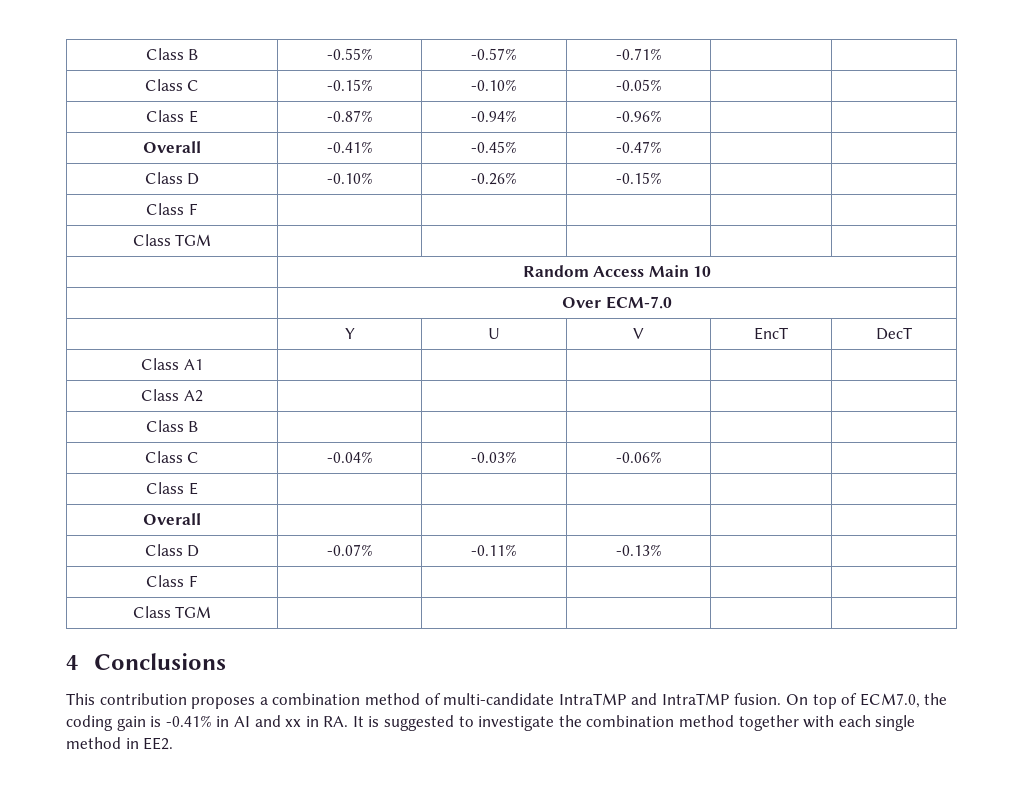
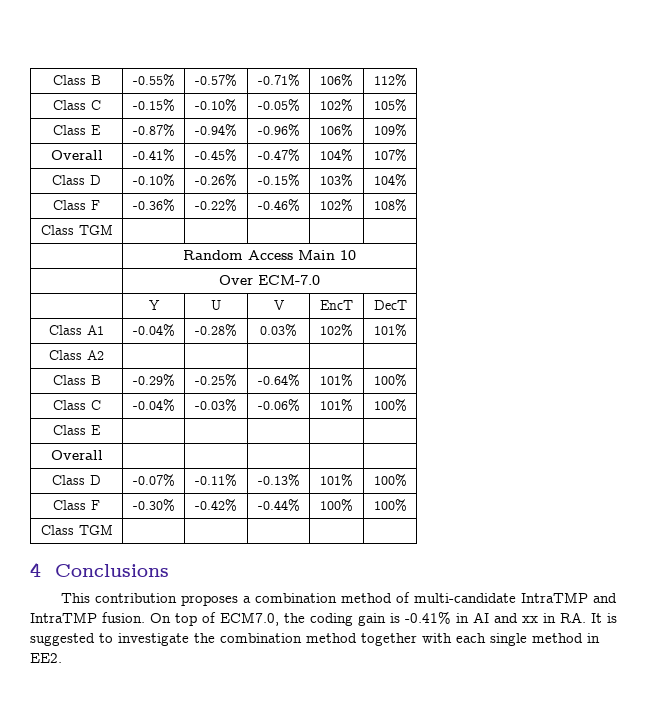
(662, 54) | -> [319,74,353,87] [373,74,407,87] 106% | 112%
(662, 85) | -> [319,99,353,112] [373,99,407,112] 102% | 105%
(662, 116) | -> [319,124,353,137] [373,124,407,137] 106% | 109%
(662, 147) | -> [319,149,353,162] [373,149,407,162] 104% | 107%
[146,203,198,215] | // Class F | | | | | -> [319,174,353,187] [373,174,407,187] [53,200,100,210] [132,199,175,212] [195,199,237,212] [257,199,300,212] [319,199,353,212] [373,199,407,212] 103% | 104% // Class F | -0.36% | -0.22% | -0.46% | 102% | 108%
(203, 364) | | | | -> [132,324,175,337] [195,324,237,337] [260,324,297,337] [319,324,353,337] [373,324,407,337] -0.04% | -0.28% | 0.03% | 102% | 101%
(199, 426) | | | | -> [132,374,175,387] [195,374,237,387] [257,374,300,387] [319,374,353,387] [373,374,407,387] -0.29% | -0.25% | -0.64% | 101% | 100%
(662, 457) | -> [319,399,353,412] [373,399,407,412] 101% | 100%
[146,575,198,587] | // Class F | | | | | -> [319,474,353,487] [373,474,407,487] [53,500,100,510] [132,499,175,512] [195,499,237,512] [257,499,300,512] [319,499,353,512] [373,499,407,512] 101% | 100% // Class F | -0.30% | -0.42% | -0.44% | 100% | 100%

